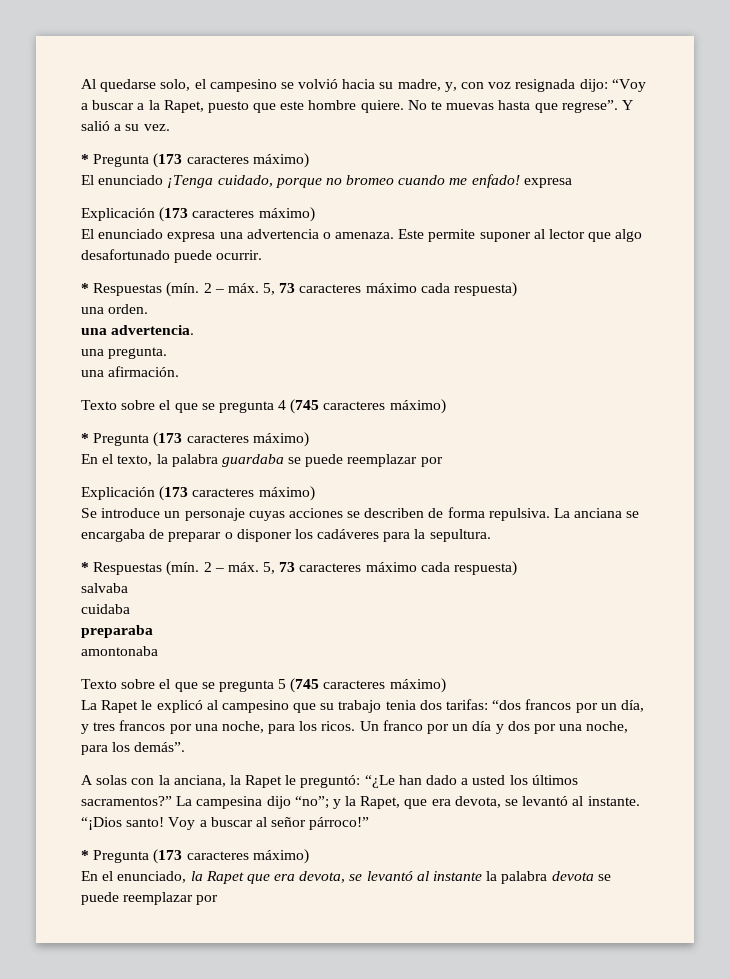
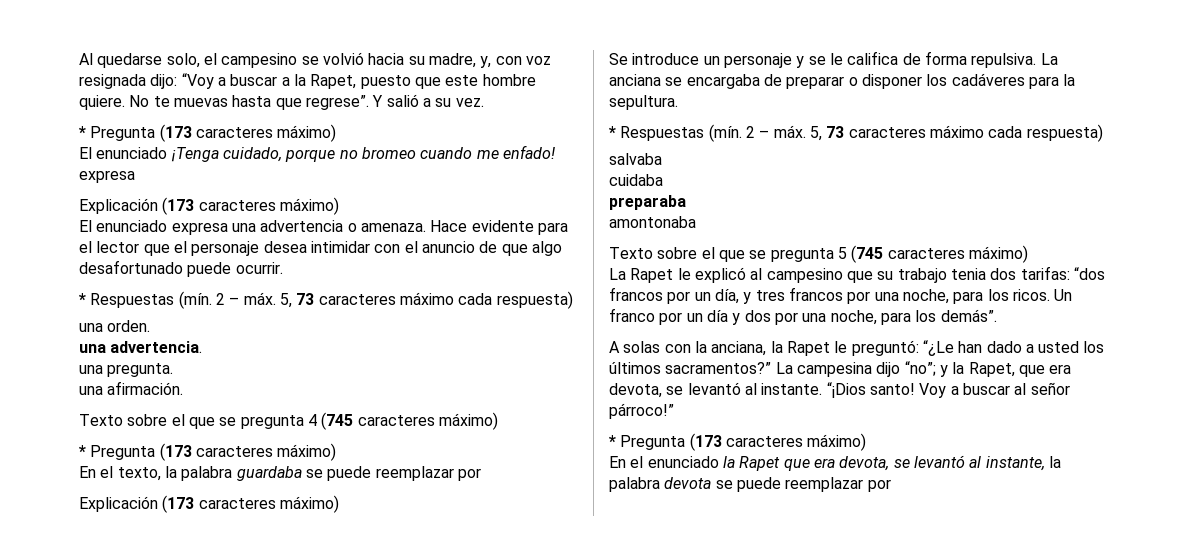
[398,229,586,242] Este permite suponer al lector -> [430,220,568,235] [79,241,498,256] Hace evidente para el lector que el personaje desea intimidar con el anuncio de
[248,508,425,521] cuyas acciones se describen -> [796,51,899,68] y se le califica
[117,871,187,883] enunciado, -> [647,456,719,468] enunciado
[433,871,483,881] instante -> [985,456,1045,471] instante,

